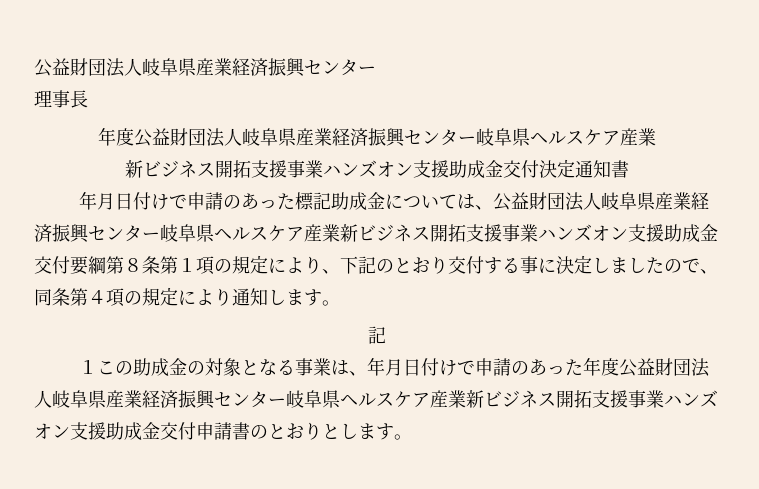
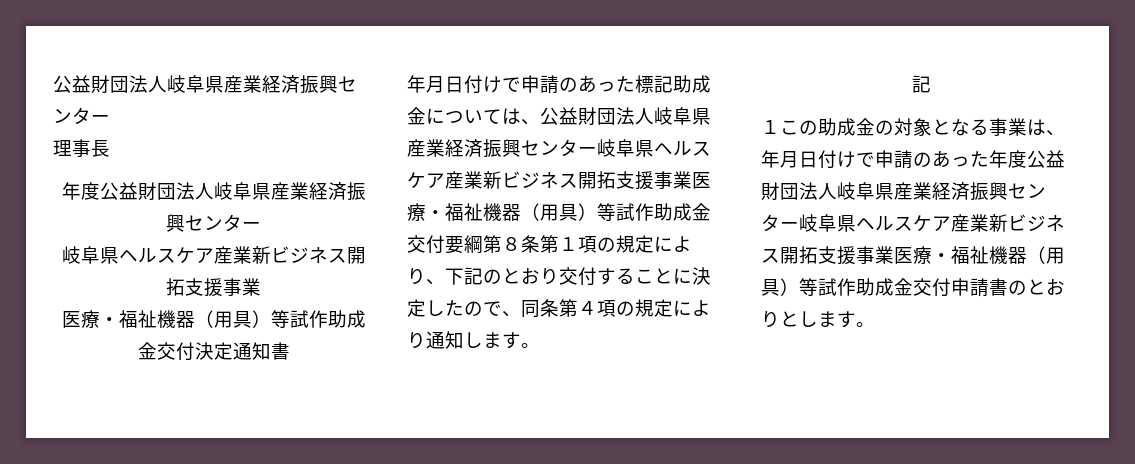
[475,128,656,146] [124,160,449,178] 岐阜県ヘルスケア産業 // 新ビジネス開拓支援事業ハンズオン支援 -> [61,246,366,264] [166,278,261,297] [61,310,328,328] // 岐阜県ヘルスケア産業新ビジネス開拓支援事業 // 医療・福祉機器（用具）等試作
[538,224,664,242] ハンズオン支援 -> [692,172,711,189] [407,203,654,221] 医療・福祉機器（用具）等試作
[520,256,538,274] 事 -> [635,268,673,284] こと
[610,257,646,273] まし -> (445, 308) none
[664,390,718,407] [34,422,106,440] ハンズオン支援 -> [894,246,1065,264] [761,278,856,296] 医療・福祉機器（用具）等試作

